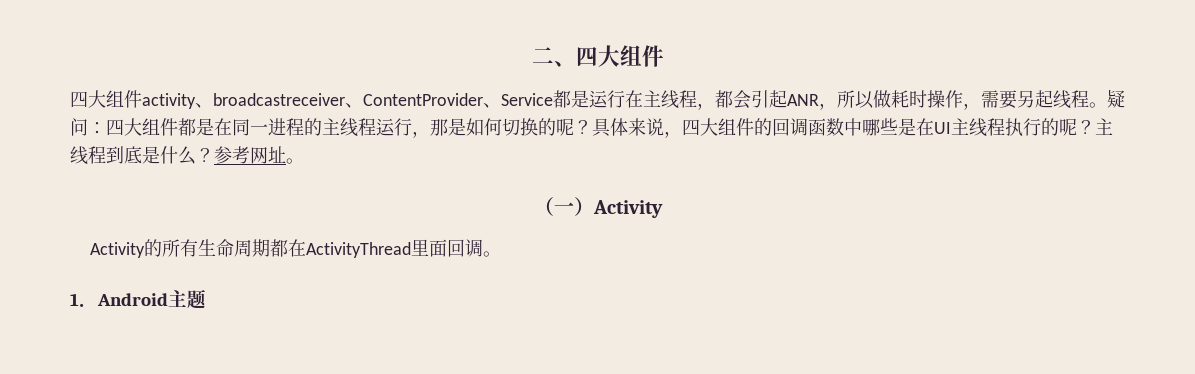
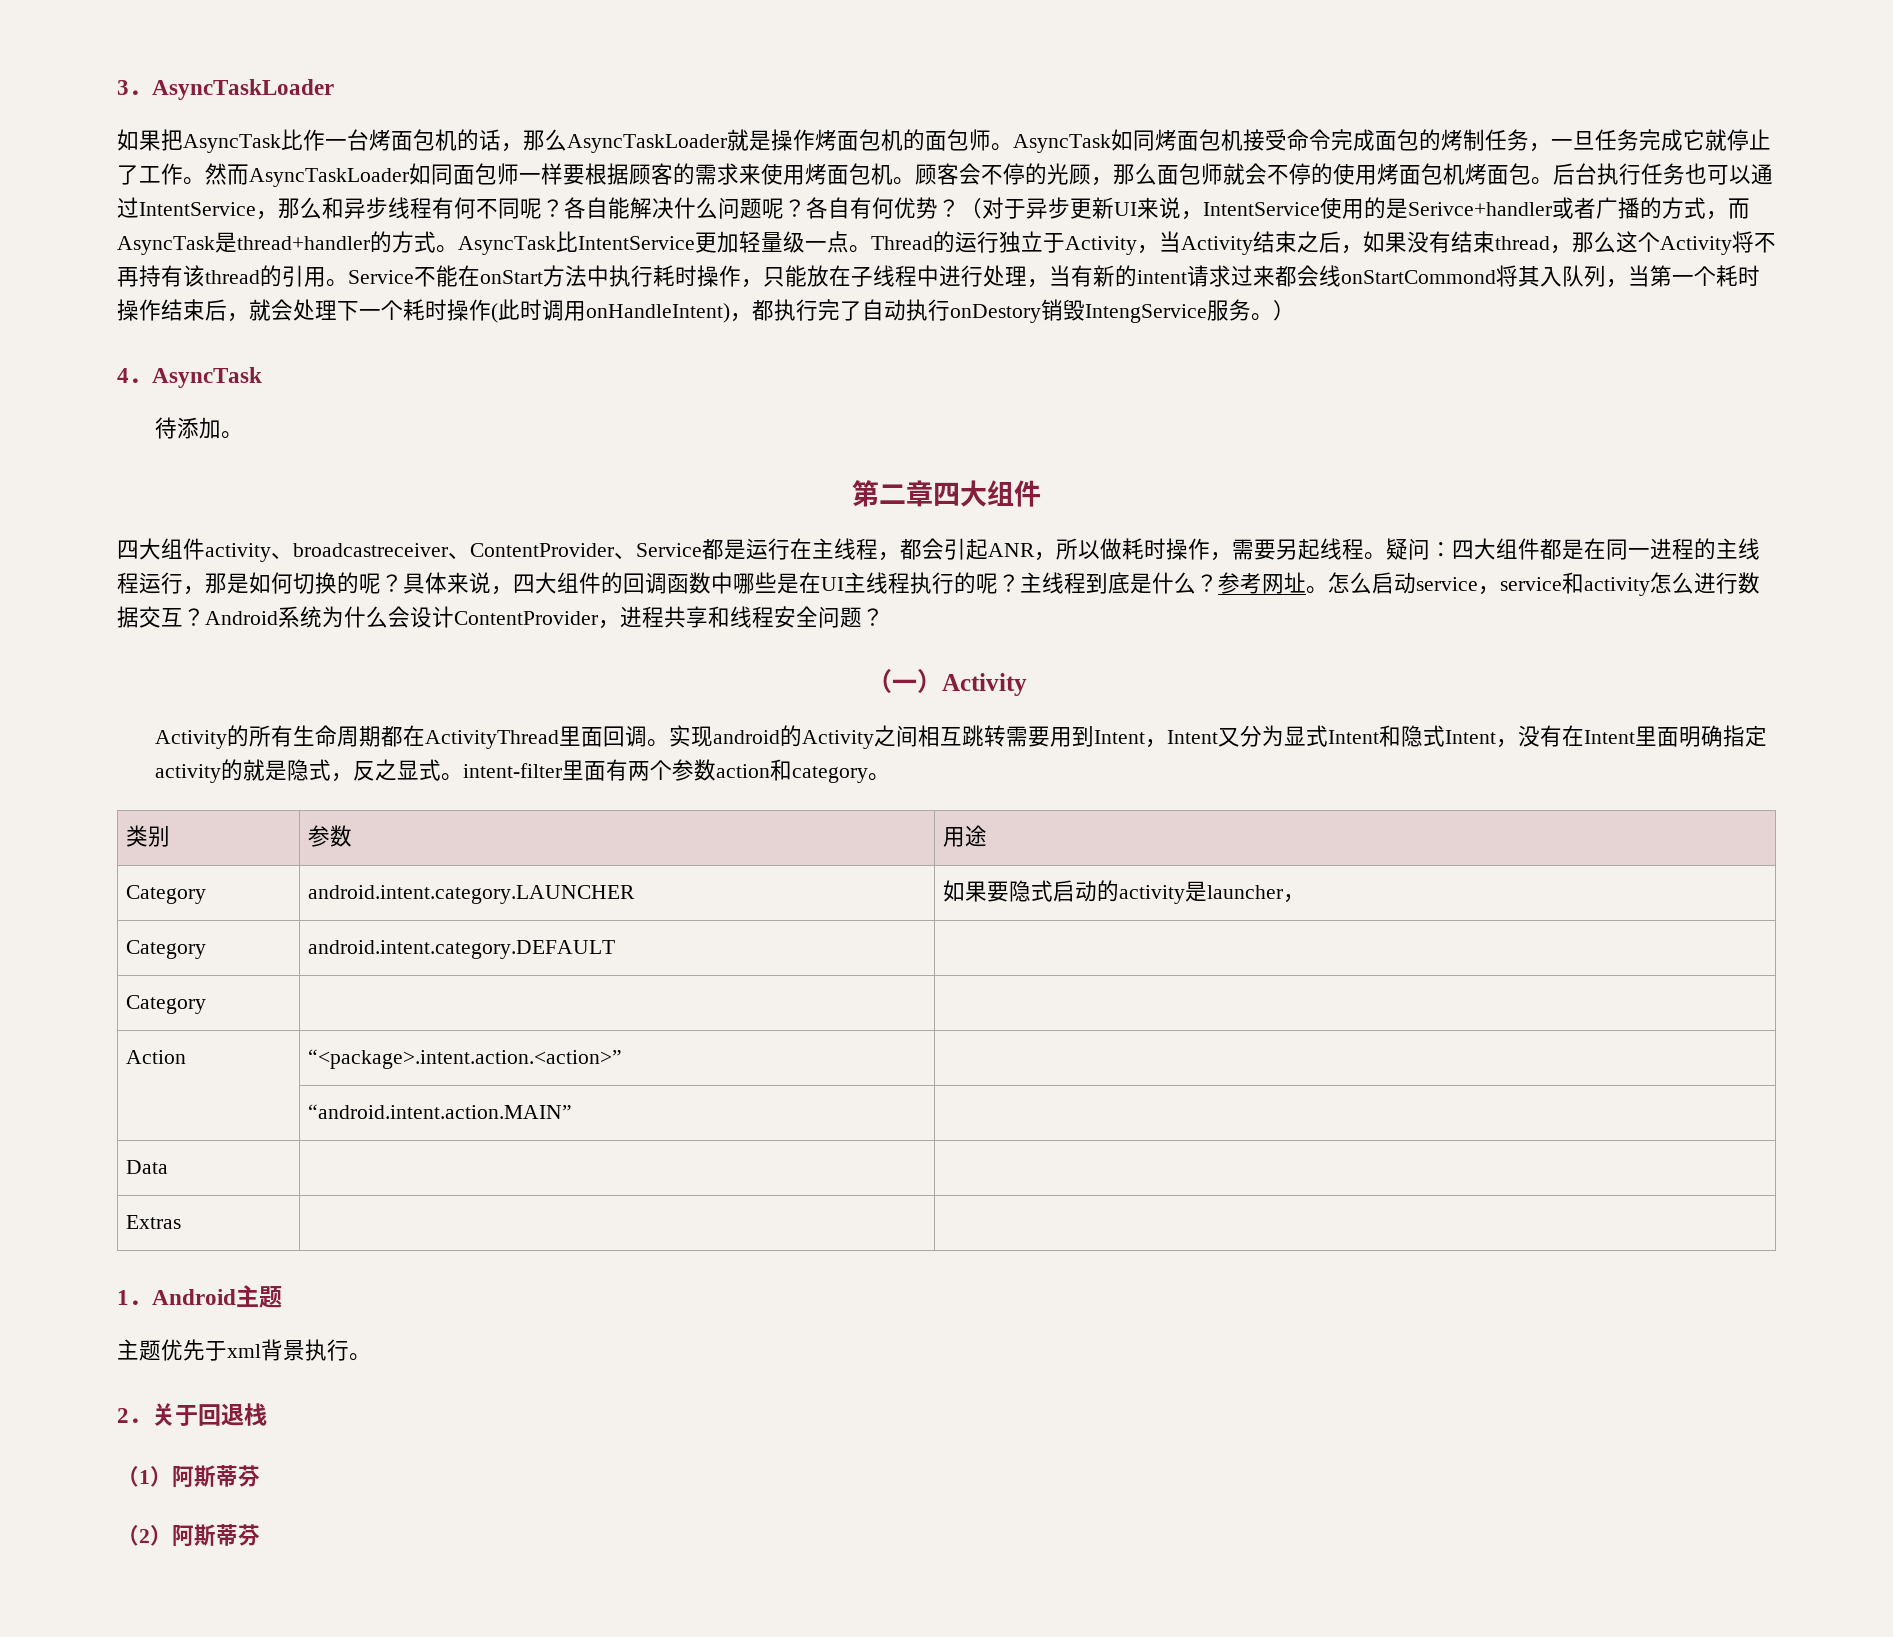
[531,47,576,67] 二、 -> [117,79,334,100] [117,129,1771,153] [117,163,1773,187] [117,197,1750,220] [117,231,1776,255] [117,265,1760,288] [117,299,1295,323] [117,367,262,388] [155,417,244,439] [852,480,933,507] 3．AsyncTaskLoader // 如果把AsyncTask比作一台烤面包机的话，那么AsyncTaskLoader就是操作烤面包机的面包师。AsyncTask如同烤面包机接受命令完成面包的烤制任务，一旦任务完成它就停止了工作。然而AsyncTaskLoader如同面包师一样要根据顾客的需求来使用烤面包机。顾客会不停的光顾，那么面包师就会不停的使用烤面包机烤面包。后台执行任务也可以通过IntentService，那么和异步线程有何不同呢？各自能解决什么问题呢？各自有何优势？（对于异步更新UI来说，IntentService使用的是Serivce+handler或者广播的方式，而AsyncTask是thread+handler的方式。AsyncTask比IntentService更加轻量级一点。Thread的运行独立于Activity，当Activity结束之后，如果没有结束thread，那么这个Activity将不再持有该thread的引用。Service不能在onStart方法中执行耗时操作，只能放在子线程中进行处理，当有新的intent请求过来都会线onStartCommond将其入队列，当第一个耗时操作结束后，就会处理下一个耗时操作(此时调用onHandleIntent)，都执行完了自动执行onDestory销毁IntengService服务。） // 4．AsyncTask // 待添加。 // 第二章
(304, 161) none -> [1328,572,1760,596] [117,606,884,629] 怎么启动service，service和activity怎么进行数据交互？Android系统为什么会设计ContentProvider，进程共享和线程安全问题？
[70,289,206,309] // 1．Android主题 -> [669,725,1768,749] [155,759,891,783] [126,825,171,847] [308,825,353,847] [943,825,988,847] [126,885,207,904] [308,885,636,904] [943,880,1306,904] [126,940,207,959] [308,940,616,959] [126,995,207,1014] [126,1050,187,1064] [308,1049,623,1069] [308,1104,573,1119] [126,1160,169,1174] [126,1215,182,1229] [117,1285,282,1308] [117,1339,371,1361] [117,1403,267,1426] [117,1465,260,1488] [117,1524,260,1547] 实现android的Activity之间相互跳转需要用到Intent，Intent又分为显式Intent和隐式Intent，没有在Intent里面明确指定activity的就是隐式，反之显式。intent-filter里面有两个参数action和category。 // 类别 | 参数 | 用途 // Category | android.intent.category.LAUNCHER | 如果要隐式启动的activity是launcher， // Category | android.intent.category.DEFAULT | // Category | | // Action | “<package>.intent.action.<action>” | // | “android.intent.action.MAIN” | // Data | | // Extras | | // 1．Android主题 // 主题优先于xml背景执行。 // 2．关于回退栈 // （1）阿斯蒂芬 // （2）阿斯蒂芬

